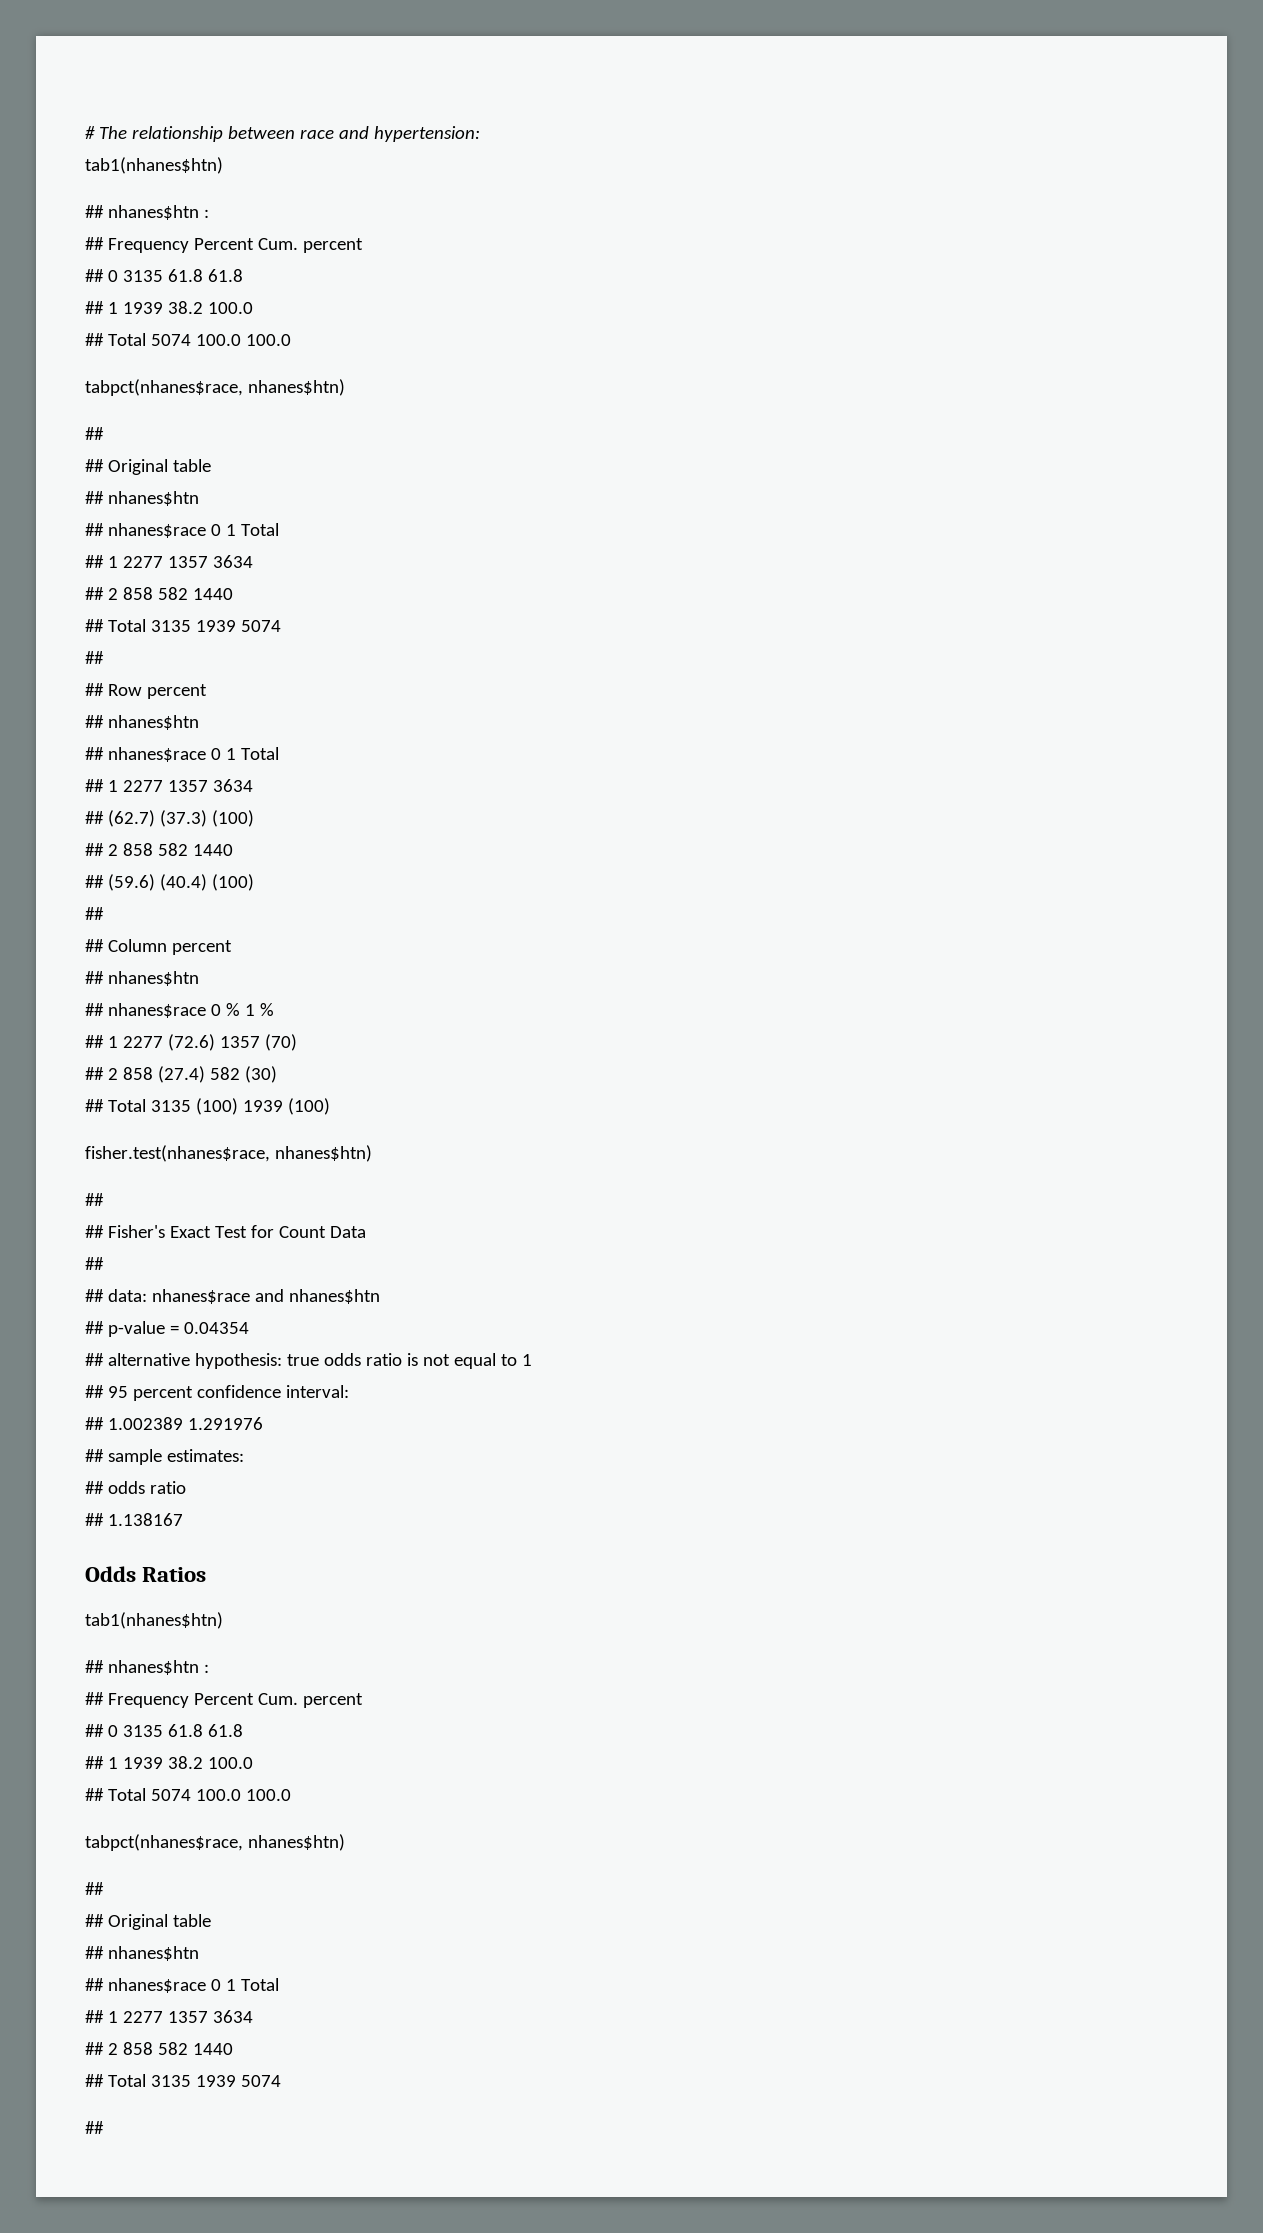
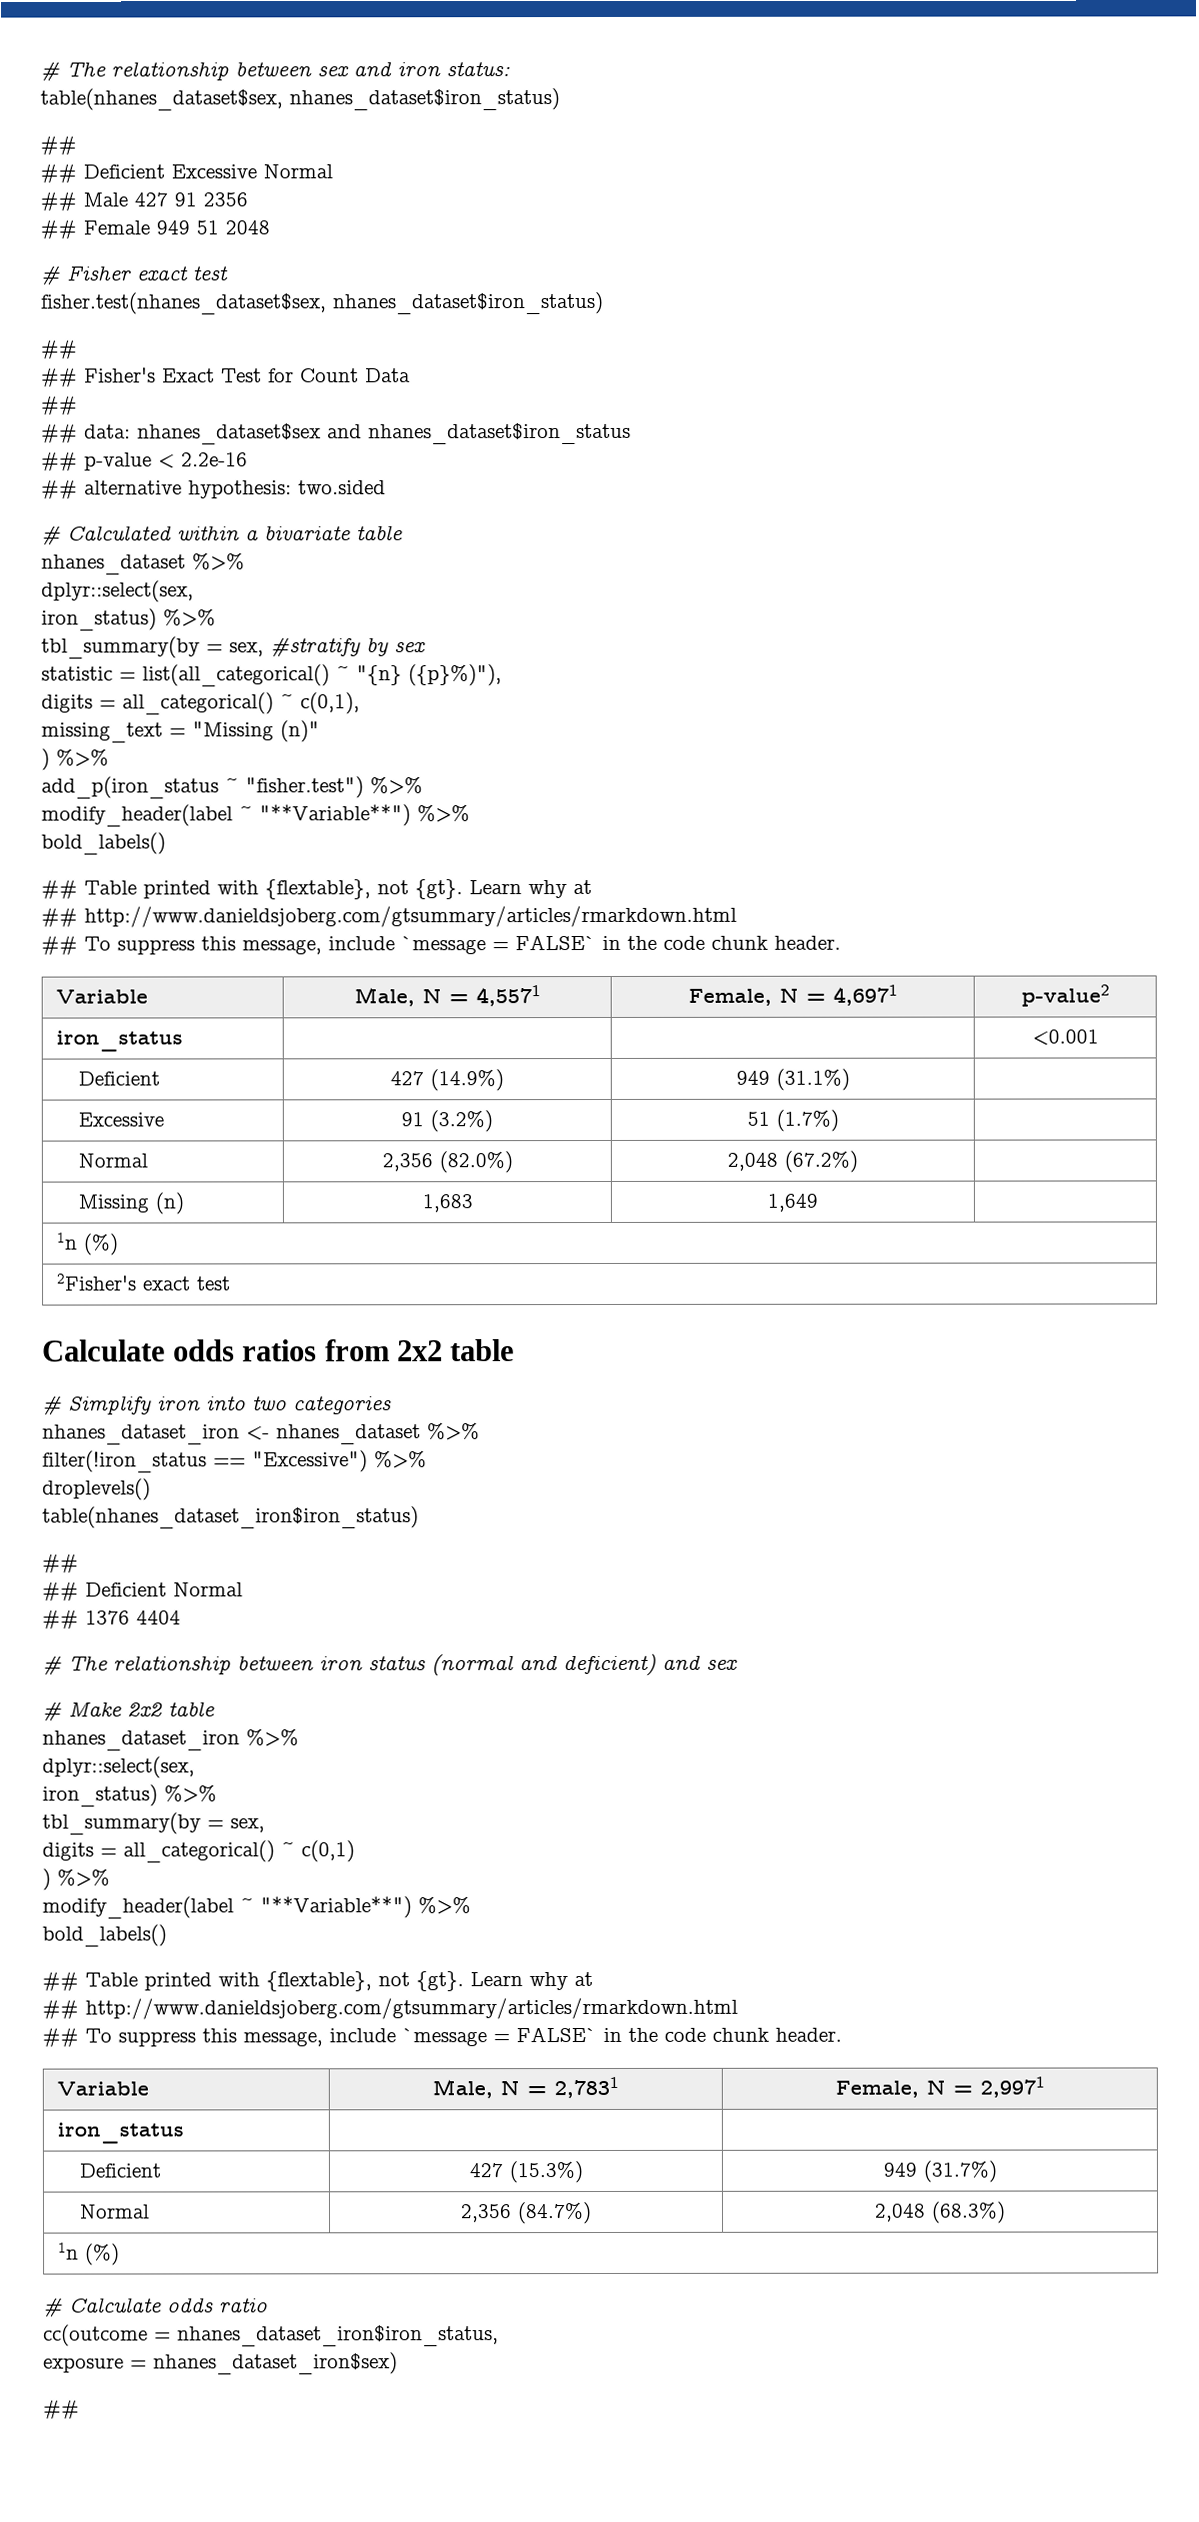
[85,126,480,142] [85,157,223,174] [85,205,209,220] [85,237,363,253] [85,269,243,282] [85,301,253,314] [85,333,291,346] [85,379,345,396] [85,427,104,440] [85,459,211,475] [85,491,199,506] [85,523,279,538] [85,555,253,568] [85,587,233,600] [85,619,281,632] [85,651,104,664] [85,683,207,699] [85,715,199,730] [85,747,279,762] [85,779,253,792] [85,810,254,827] [85,843,233,856] [85,874,254,891] [85,907,104,920] [85,939,232,955] [85,971,199,986] [85,1003,274,1018] [85,1034,297,1051] [85,1066,277,1083] [85,1098,330,1115] [85,1145,372,1162] # The relationship between race and hypertension: // tab1(nhanes$htn) // ## nhanes$htn : // ## Frequency Percent Cum. percent // ## 0 3135 61.8 61.8 // ## 1 1939 38.2 100.0 // ## Total 5074 100.0 100.0 // tabpct(nhanes$race, nhanes$htn) // ## // ## Original table // ## nhanes$htn // ## nhanes$race 0 1 Total // ## 1 2277 1357 3634 // ## 2 858 582 1440 // ## Total 3135 1939 5074 // ## // ## Row percent // ## nhanes$htn // ## nhanes$race 0 1 Total // ## 1 2277 1357 3634 // ## (62.7) (37.3) (100) // ## 2 858 582 1440 // ## (59.6) (40.4) (100) // ## // ## Column percent // ## nhanes$htn // ## nhanes$race 0 % 1 % // ## 1 2277 (72.6) 1357 (70) // ## 2 858 (27.4) 582 (30) // ## Total 3135 (100) 1939 (100) // fisher.test(nhanes$race, nhanes$htn) -> [40,61,510,81] [40,88,560,111] [40,135,77,156] [40,163,333,184] [40,191,248,212] [40,219,270,240] [40,266,228,285] [40,291,604,315] # The relationship between sex and iron status: // table(nhanes_dataset$sex, nhanes_dataset$iron_status) // ## // ## Deficient Excessive Normal // ## Male 427 91 2356 // ## Female 949 51 2048 // # Fisher exact test // fisher.test(nhanes_dataset$sex, nhanes_dataset$iron_status)
[151,1289,380,1304] nhanes$race and nhanes$htn -> [137,422,631,445] nhanes_dataset$sex and nhanes_dataset$iron_status
[169,1322,249,1334] = 0.04354 -> [158,452,248,469] < 2.2e-16
[286,1353,532,1369] [85,1385,349,1401] [85,1417,263,1430] [85,1449,244,1465] [85,1481,186,1494] [85,1513,183,1526] [85,1566,207,1582] [85,1612,223,1629] [85,1660,209,1675] [85,1692,363,1708] [85,1724,243,1737] [85,1756,253,1769] [85,1788,291,1801] [85,1834,345,1851] [85,1882,104,1895] [85,1914,211,1930] [85,1946,199,1961] [85,1978,279,1993] [85,2010,253,2023] [85,2042,233,2055] [85,2074,281,2087] true odds ratio is not equal to 1 // ## 95 percent confidence interval: // ## 1.002389 1.291976 // ## sample estimates: // ## odds ratio // ## 1.138167 // Odds Ratios // tab1(nhanes$htn) // ## nhanes$htn : // ## Frequency Percent Cum. percent // ## 0 3135 61.8 61.8 // ## 1 1939 38.2 100.0 // ## Total 5074 100.0 100.0 // tabpct(nhanes$race, nhanes$htn) // ## // ## Original table // ## nhanes$htn // ## nhanes$race 0 1 Total // ## 1 2277 1357 3634 // ## 2 858 582 1440 // ## Total 3135 1939 5074 -> [298,480,386,495] [41,525,403,545] [41,552,245,575] [41,580,194,603] [41,608,216,631] [41,636,426,659] [41,664,502,687] [41,692,360,715] [41,720,320,743] [41,748,109,771] [41,776,423,799] [41,804,470,827] [41,832,166,855] [41,879,592,900] [41,905,737,928] [41,935,841,956] [55,989,148,1004] [353,985,541,1007] [687,984,898,1006] [1020,984,1110,1007] [55,1030,183,1052] [1031,1029,1099,1046] [77,1071,160,1086] [389,1069,504,1092] [735,1068,850,1091] [77,1112,164,1127] [400,1110,493,1133] [746,1109,839,1132] [77,1153,148,1168] [381,1151,513,1174] [727,1150,858,1173] [77,1192,184,1215] [421,1194,473,1213] [767,1193,818,1212] [55,1232,118,1256] [56,1273,231,1291] [42,1339,516,1362] [42,1395,392,1415] [42,1422,480,1445] [42,1450,427,1473] [42,1478,151,1501] [42,1506,419,1529] [42,1553,79,1574] [42,1581,243,1602] [42,1609,181,1630] [42,1653,738,1677] [42,1701,215,1721] [42,1728,299,1751] [42,1756,195,1779] [42,1784,217,1807] [42,1812,265,1835] [42,1840,355,1863] [42,1868,110,1891] [42,1896,471,1919] [42,1924,167,1947] [42,1971,593,1992] [42,1997,738,2020] [42,2027,842,2048] [56,2081,149,2096] [431,2076,619,2099] [834,2076,1045,2098] [56,2122,184,2144] [78,2163,161,2178] [468,2161,583,2184] [882,2160,997,2183] [78,2204,150,2219] [459,2202,592,2225] [874,2201,1006,2224] [57,2242,120,2266] [43,2297,268,2317] [43,2324,499,2347] [43,2352,398,2375] two.sided // # Calculated within a bivariate table // nhanes_dataset %>% // dplyr::select(sex, // iron_status) %>% // tbl_summary(by = sex, #stratify by sex // statistic = list(all_categorical() ~ "{n} ({p}%)"), // digits = all_categorical() ~ c(0,1), // missing_text = "Missing (n)" // ) %>% // add_p(iron_status ~ "fisher.test") %>% // modify_header(label ~ "**Variable**") %>% // bold_labels() // ## Table printed with {flextable}, not {gt}. Learn why at // ## http://www.danieldsjoberg.com/gtsummary/articles/rmarkdown.html // ## To suppress this message, include `message = FALSE` in the code chunk header. // Variable | Male, N = 4,5571 | Female, N = 4,6971 | p-value2 // iron_status | | | <0.001 // Deficient | 427 (14.9%) | 949 (31.1%) | // Excessive | 91 (3.2%) | 51 (1.7%) | // Normal | 2,356 (82.0%) | 2,048 (67.2%) | // Missing (n) | 1,683 | 1,649 | // 1n (%) // 2Fisher's exact test // Calculate odds ratios from 2x2 table // # Simplify iron into two categories // nhanes_dataset_iron <- nhanes_dataset %>% // filter(!iron_status == "Excessive") %>% // droplevels() // table(nhanes_dataset_iron$iron_status) // ## // ## Deficient Normal // ## 1376 4404 // # The relationship between iron status (normal and deficient) and sex // # Make 2x2 table // nhanes_dataset_iron %>% // dplyr::select(sex, // iron_status) %>% // tbl_summary(by = sex, // digits = all_categorical() ~ c(0,1) // ) %>% // modify_header(label ~ "**Variable**") %>% // bold_labels() // ## Table printed with {flextable}, not {gt}. Learn why at // ## http://www.danieldsjoberg.com/gtsummary/articles/rmarkdown.html // ## To suppress this message, include `message = FALSE` in the code chunk header. // Variable | Male, N = 2,7831 | Female, N = 2,9971 // iron_status | | // Deficient | 427 (15.3%) | 949 (31.7%) // Normal | 2,356 (84.7%) | 2,048 (68.3%) // 1n (%) // # Calculate odds ratio // cc(outcome = nhanes_dataset_iron$iron_status, // exposure = nhanes_dataset_iron$sex)

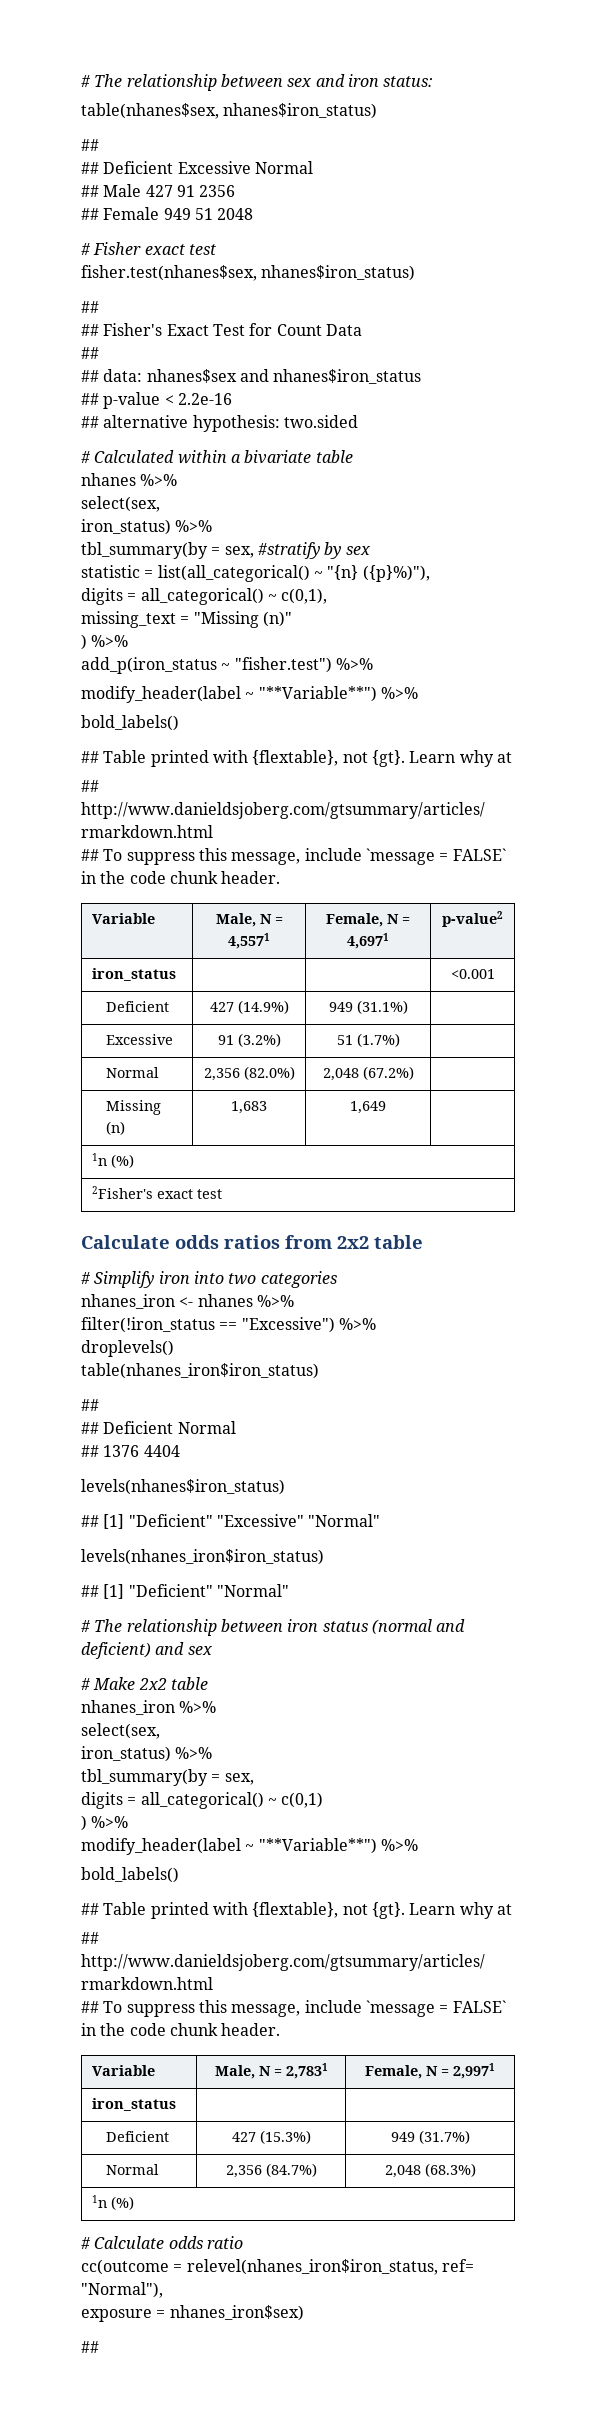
[40,88,560,111] table(nhanes_dataset$sex, nhanes_dataset$iron_status) -> [81,103,378,119] table(nhanes$sex, nhanes$iron_status)
[40,291,604,315] fisher.test(nhanes_dataset$sex, nhanes_dataset$iron_status) -> [81,265,416,281] fisher.test(nhanes$sex, nhanes$iron_status)
[137,422,631,445] nhanes_dataset$sex and nhanes_dataset$iron_status -> [146,369,422,384] nhanes$sex and nhanes$iron_status
[41,552,245,575] [41,580,194,603] nhanes_dataset %>% // dplyr::select(sex, -> [81,473,178,486] [81,496,160,512] nhanes %>% // select(sex,
[42,1424,421,1445] nhanes_dataset_iron <- nhanes_dataset -> [81,1294,253,1309] nhanes_iron <- nhanes
[42,1506,419,1529] table(nhanes_dataset_iron$iron_status) -> [81,1363,319,1379] table(nhanes_iron$iron_status)
(181, 1617) none -> [81,1479,285,1495] [81,1514,381,1529] [81,1549,324,1565] [81,1584,289,1599] // levels(nhanes$iron_status) // ## [1] "Deficient" "Excessive" "Normal" // levels(nhanes_iron$iron_status) // ## [1] "Deficient" "Normal"
[42,1728,299,1751] [42,1756,195,1779] nhanes_dataset_iron %>% // dplyr::select(sex, -> [81,1700,217,1715] [81,1723,160,1739] nhanes_iron %>% // select(sex,
[177,2325,499,2347] nhanes_dataset_iron$iron_status, -> [186,2259,474,2275] [81,2282,163,2298] relevel(nhanes_iron$iron_status, ref= "Normal"),
[153,2352,398,2375] nhanes_dataset_iron$sex) -> [169,2305,304,2321] nhanes_iron$sex)

